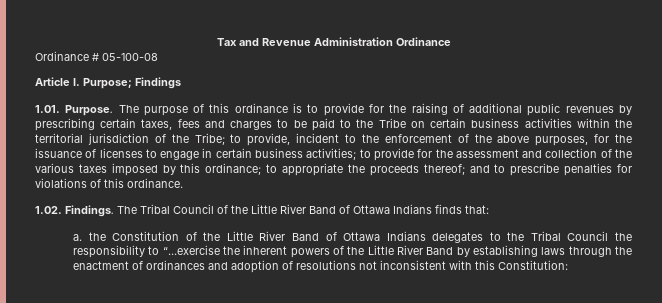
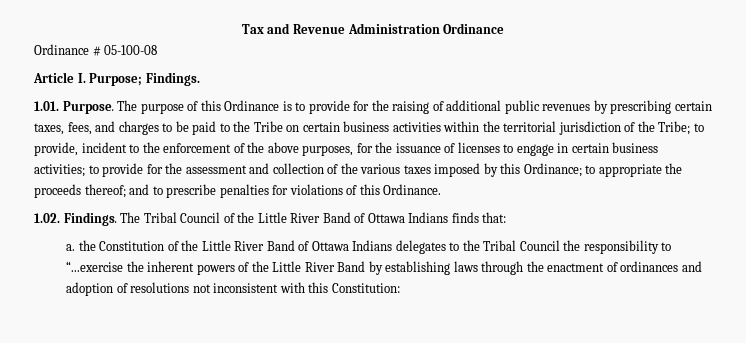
[135,77,181,89] Findings -> [145,72,200,86] Findings.
[234,103,288,113] ordinance -> [224,100,280,111] Ordinance
[177,119,200,128] fees -> [67,122,92,135] fees,
[205,163,262,175] ordinance; -> [523,163,582,177] Ordinance;
[127,178,183,188] ordinance. -> [383,184,442,195] Ordinance.

